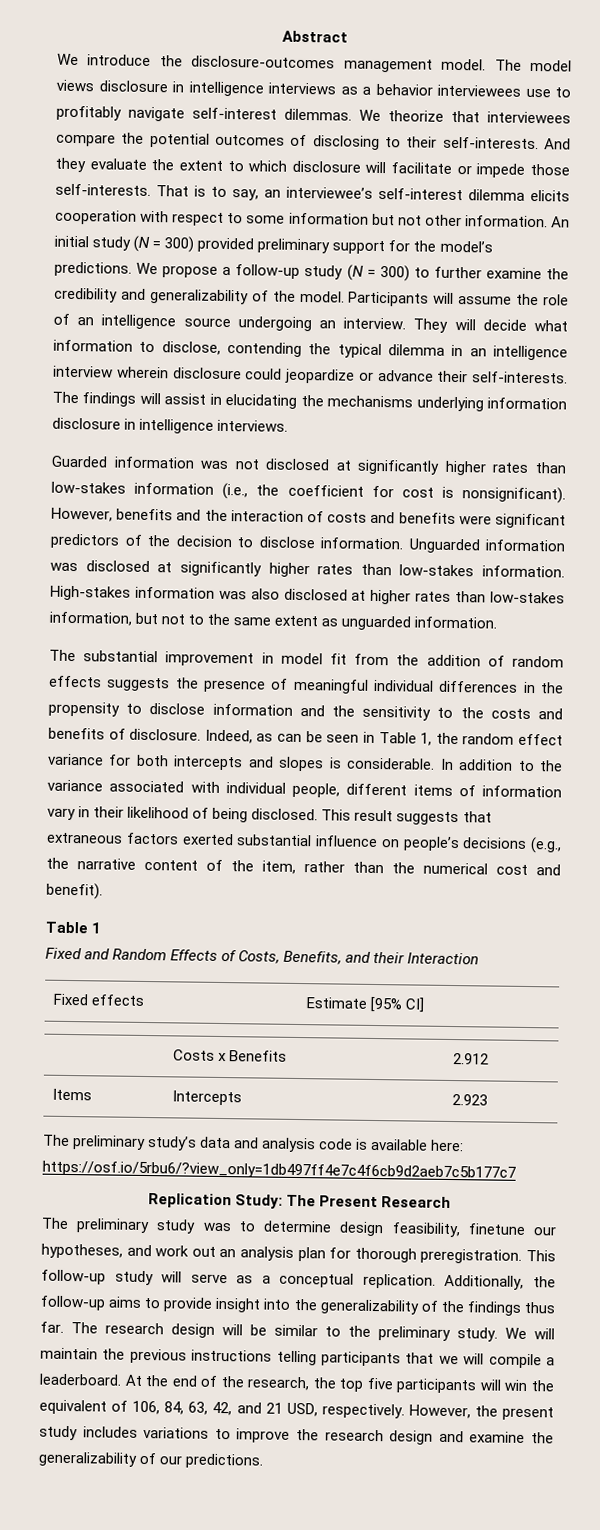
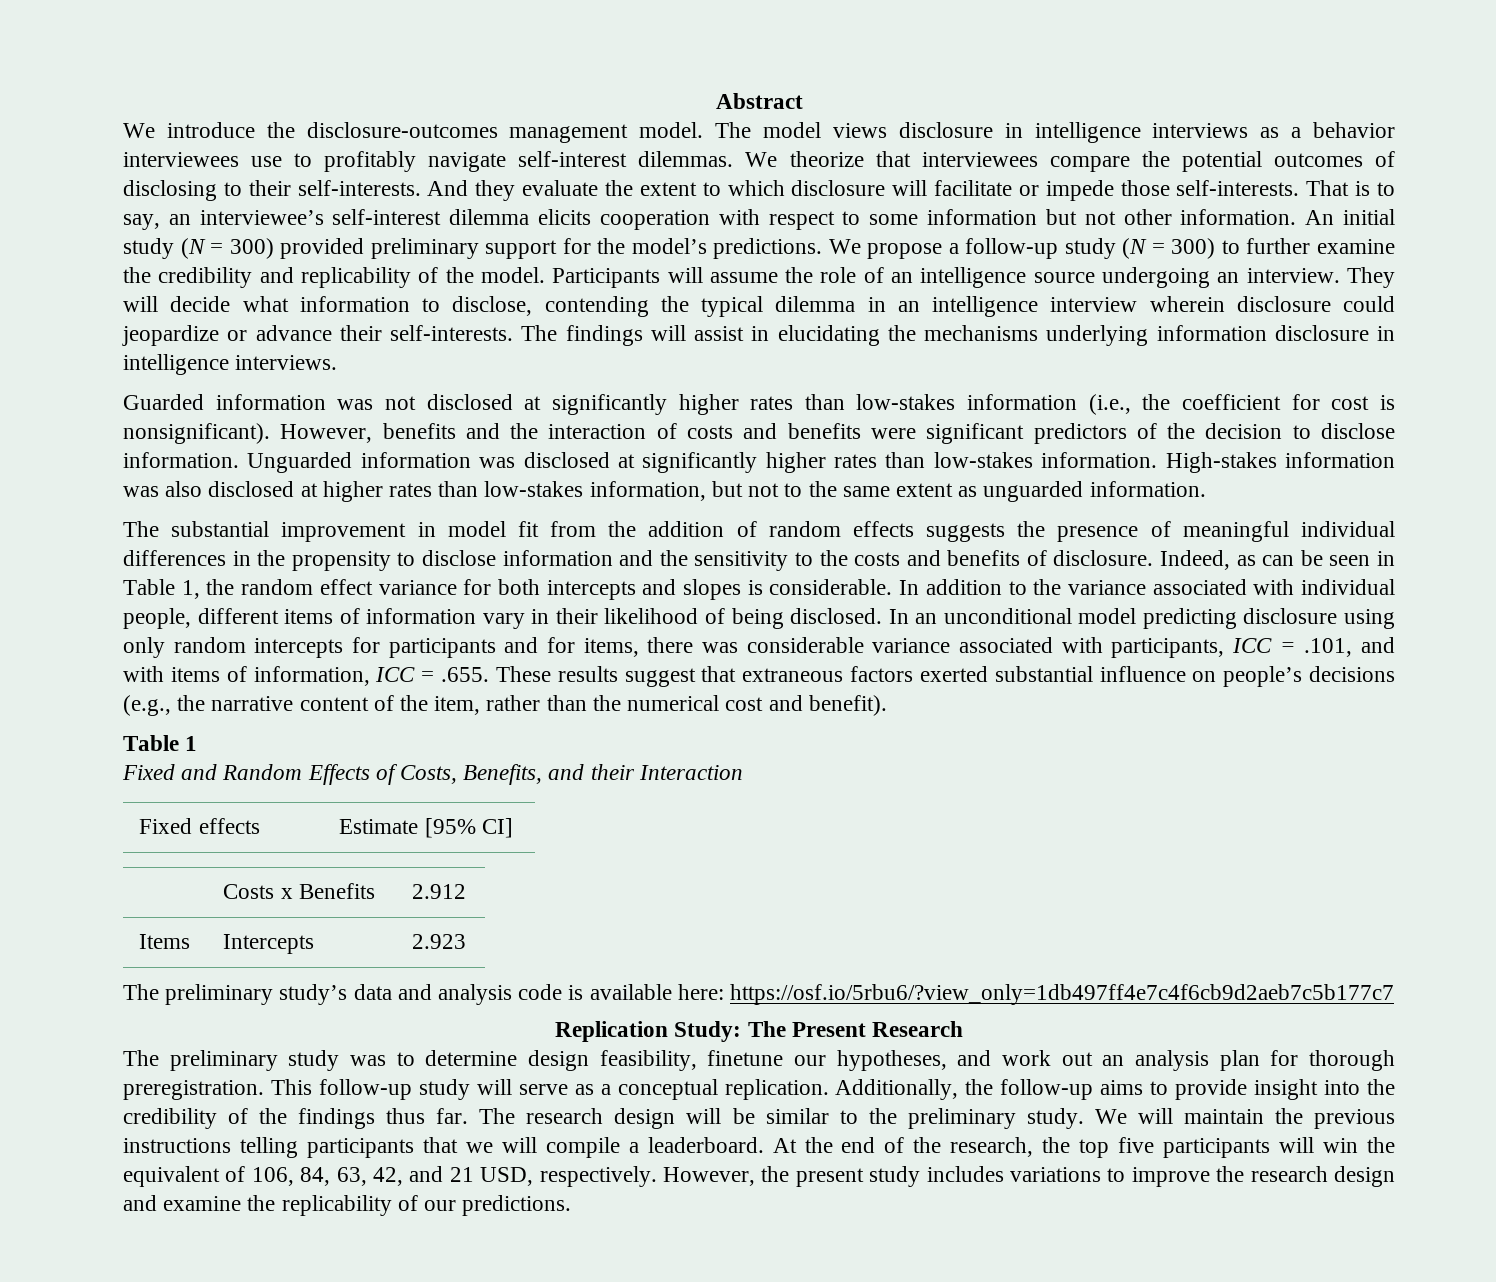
[149,288,249,305] generalizability -> [300,267,411,288] replicability
[321,809,460,826] This result suggests -> [888,608,1395,629] [123,637,1395,658] [123,666,696,687] In an unconditional model predicting disclosure using only random intercepts for participants and for items, there was considerable variance associated with participants, ICC = .101, and with items of information, ICC = .655. These results suggest
[319,1299,419,1315] generalizability -> [123,1108,217,1129] credibility
[38,1451,137,1467] generalizability -> [281,1195,392,1216] replicability

